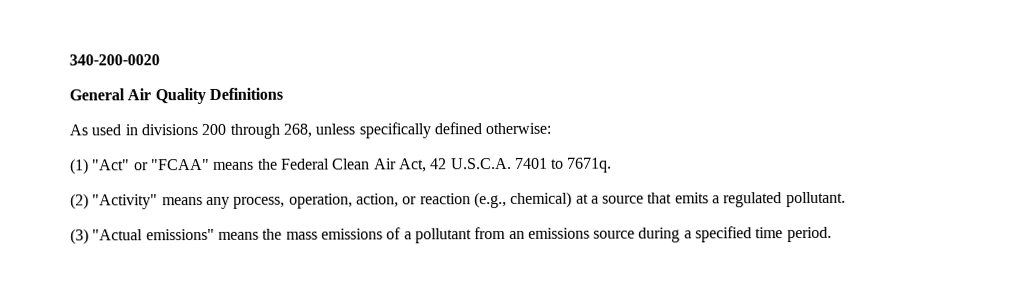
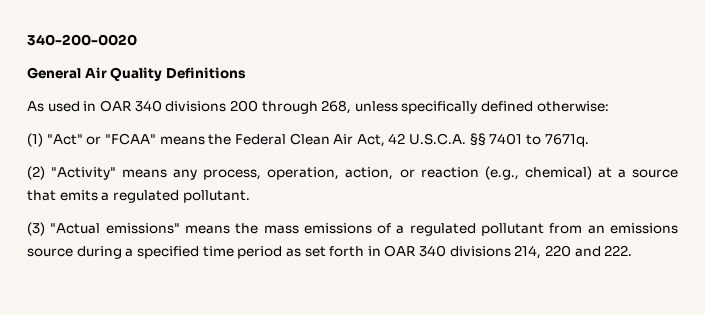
(138, 130) none -> [99,100,162,112] OAR 340
(512, 163) none -> [469,133,486,146] §§
(412, 235) none -> [409,223,476,236] regulated
[786,226,832,243] period. -> [237,245,633,259] period as set forth in OAR 340 divisions 214, 220 and 222.

